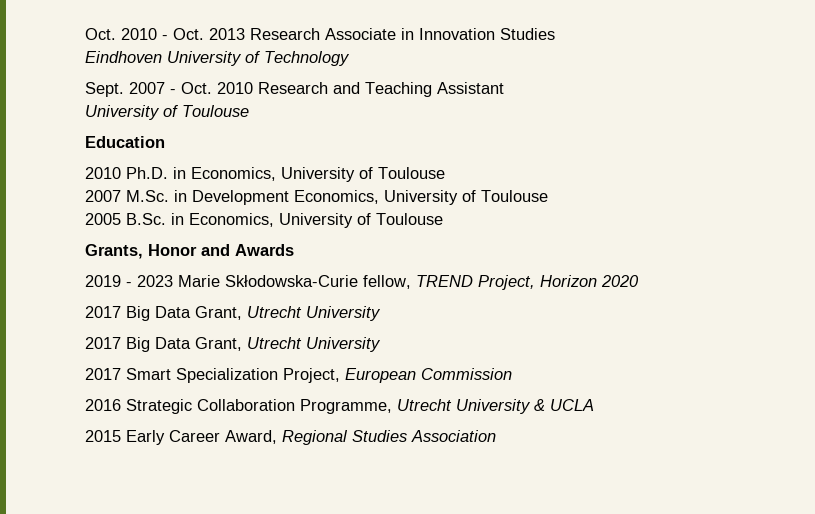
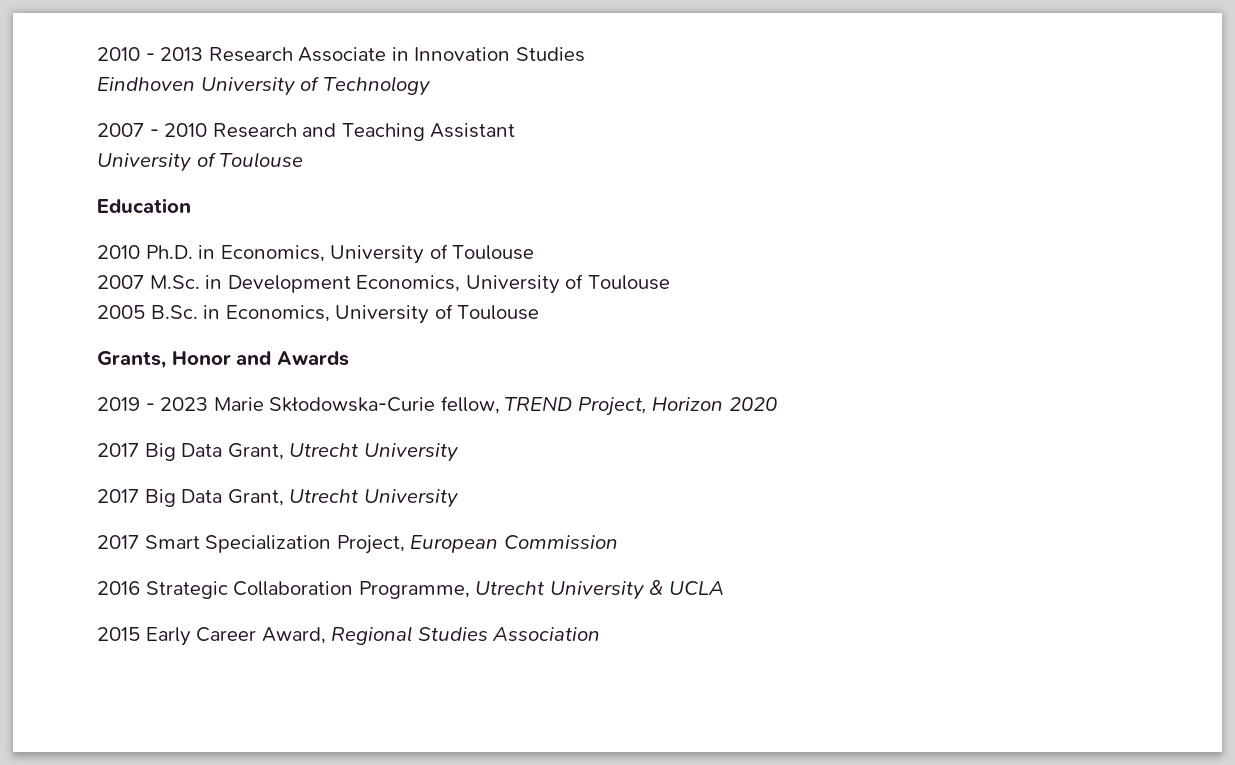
[85,28,116,40] Oct. -> (97, 54) none
[173,28,204,40] Oct. -> (155, 57) none
[85,82,124,97] Sept. -> (430, 86) none
[181,82,212,94] Oct. -> (159, 133) none

